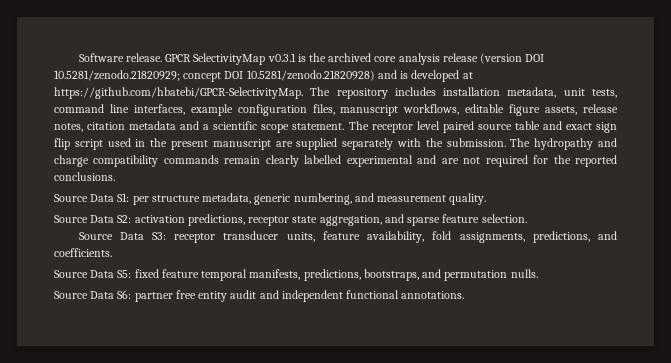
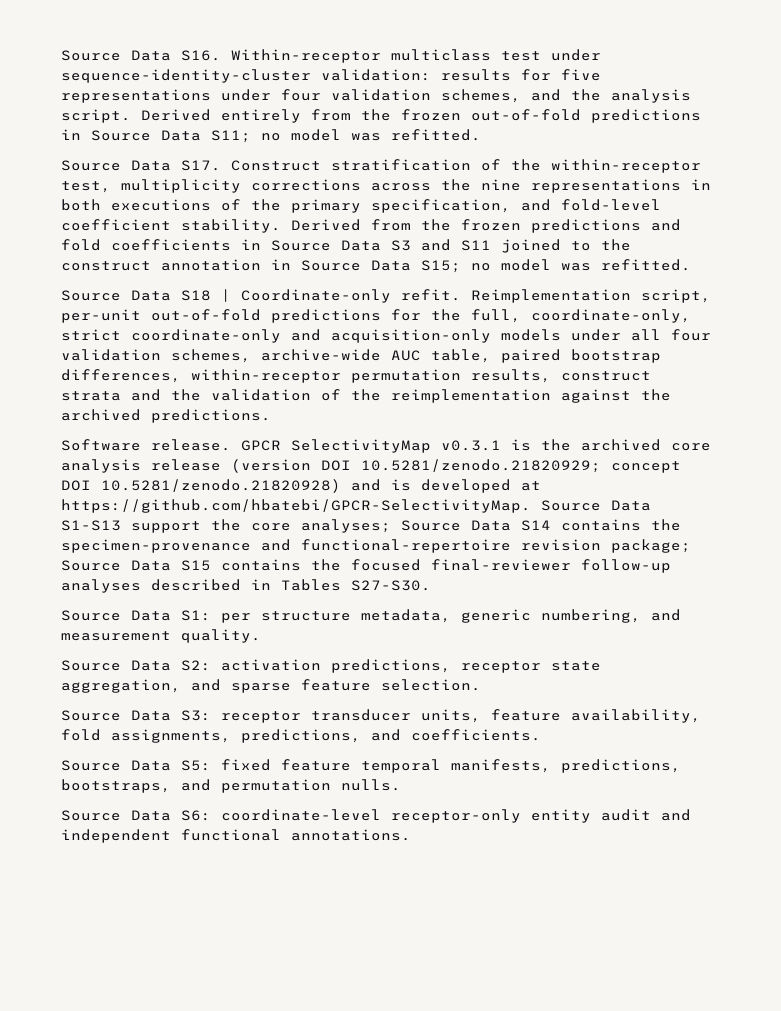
(78, 57) none -> [61,49,601,63] [61,69,601,83] [61,89,691,103] [61,109,701,123] [61,129,481,143] [61,159,701,173] [61,179,711,193] [61,199,661,213] [61,219,681,233] [61,239,631,253] [61,259,691,273] [61,289,711,303] [61,309,691,323] [61,329,711,343] [61,349,661,363] [61,369,651,383] [61,389,671,403] [61,409,271,423] Source Data S16. Within-receptor multiclass test under sequence-identity-cluster validation: results for five representations under four validation schemes, and the analysis script. Derived entirely from the frozen out-of-fold predictions in Source Data S11; no model was refitted. // Source Data S17. Construct stratification of the within-receptor test, multiplicity corrections across the nine representations in both executions of the primary specification, and fold-level coefficient stability. Derived from the frozen predictions and fold coefficients in Source Data S3 and S11 joined to the construct annotation in Source Data S15; no model was refitted. // Source Data S18 | Coordinate-only refit. Reimplementation script, per-unit out-of-fold predictions for the full, coordinate-only, strict coordinate-only and acquisition-only models under all four validation schemes, archive-wide AUC table, paired bootstrap differences, within-receptor permutation results, construct strata and the validation of the reimplementation against the archived predictions. //
[310,87,617,99] [54,104,619,116] [54,121,617,133] [54,138,617,150] [54,155,617,167] [54,172,115,181] The repository includes installation metadata, unit tests, command line interfaces, example configuration files, manuscript workflows, editable figure assets, release notes, citation metadata and a scientific scope statement. The receptor level paired source table and exact sign flip script used in the present manuscript are supplied separately with the submission. The hydropathy and charge compatibility commands remain clearly labelled experimental and are not required for the reported conclusions. -> [541,500,651,511] [61,519,681,533] [61,539,691,553] [61,559,671,573] [61,579,431,593] Source Data S1-S13 support the core analyses; Source Data S14 contains the specimen-provenance and functional-repertoire revision package; Source Data S15 contains the focused final-reviewer follow-up analyses described in Tables S27-S30.
[134,290,196,302] partner free -> [221,809,521,823] coordinate-level receptor-only

